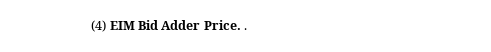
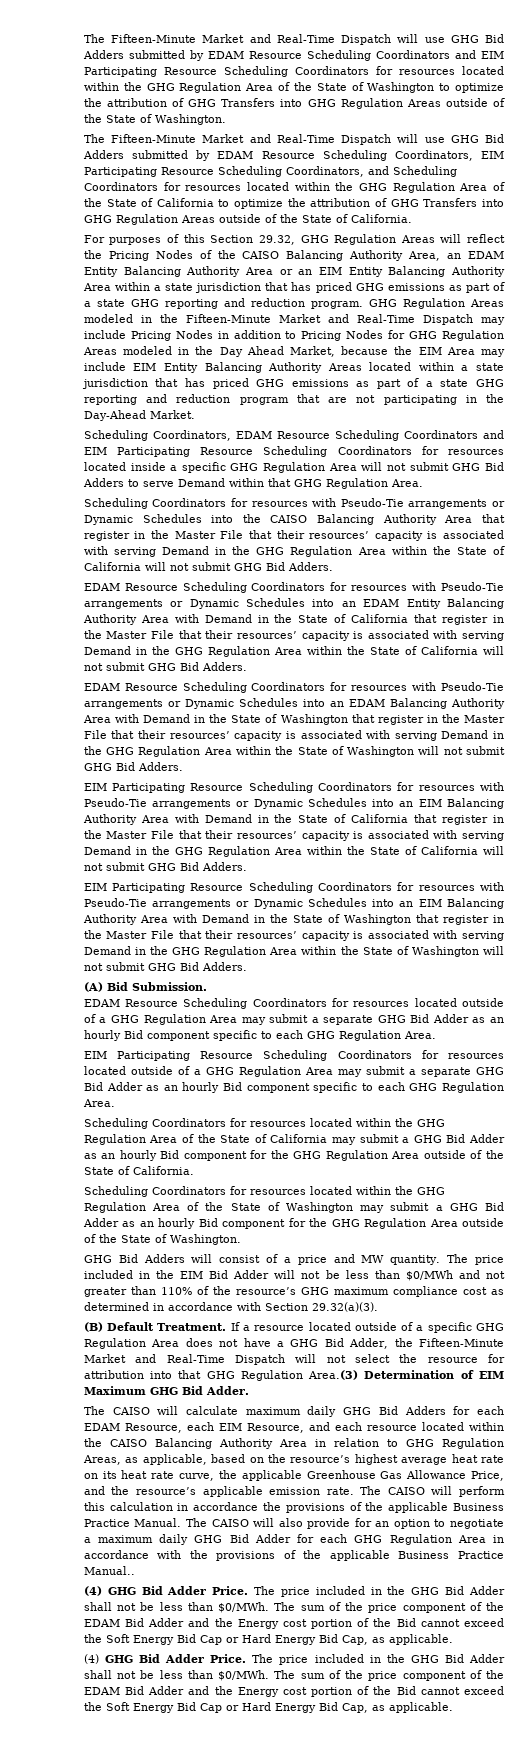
[91,20,248,32] (4) EIM Bid Adder Price. . -> [83,34,504,45] [82,50,505,61] [83,66,504,77] [83,82,505,93] [83,98,506,109] [83,114,226,125] [83,134,504,145] [82,150,504,161] [83,166,457,177] [83,182,505,193] [83,198,505,209] [83,214,412,225] [83,234,506,245] [83,250,505,261] [83,266,505,277] [82,282,505,293] [83,298,504,309] [83,314,506,325] [83,330,505,341] [82,346,505,357] [83,362,505,373] [81,378,504,389] [83,394,504,405] [83,410,195,421] [83,430,504,441] [83,446,504,457] [83,462,505,473] [82,478,423,489] [83,498,505,509] [83,514,506,525] [83,530,505,541] [83,546,505,557] [83,562,333,571] [83,582,504,593] [83,598,505,609] [82,614,504,625] [83,630,505,641] [83,646,504,657] [83,662,247,671] [83,682,504,693] [83,698,506,709] [82,714,505,725] [83,730,505,741] [83,746,506,757] [83,762,183,771] [83,782,504,793] [83,798,505,809] [82,814,504,825] [83,830,505,841] [83,846,504,857] [83,862,247,871] [83,882,504,893] [83,898,505,909] [82,914,504,925] [83,930,505,941] [83,946,504,957] [83,962,247,971] [83,982,207,992] [83,998,504,1009] [83,1014,505,1025] [83,1030,436,1041] [83,1050,504,1061] [83,1066,504,1077] [83,1082,505,1093] [82,1099,115,1107] [83,1118,445,1129] [83,1134,505,1145] [83,1150,505,1161] [83,1166,194,1175] [83,1186,445,1197] [83,1202,504,1213] [82,1218,504,1229] [83,1234,241,1245] [83,1254,504,1265] [83,1270,506,1281] [83,1286,504,1297] [83,1302,378,1312] [83,1322,505,1333] [83,1338,504,1349] [83,1354,506,1365] [83,1370,505,1381] [83,1386,249,1395] [83,1406,504,1417] [83,1422,504,1433] [83,1438,504,1449] [82,1454,505,1465] [83,1470,504,1481] [83,1486,506,1497] [83,1502,505,1513] [83,1518,504,1529] [83,1534,504,1545] [83,1550,505,1561] [83,1566,135,1575] [83,1586,505,1597] [83,1602,504,1613] [83,1618,504,1629] [83,1634,453,1645] [83,1654,505,1665] [83,1670,504,1681] [83,1686,504,1697] [83,1702,453,1713] The Fifteen-Minute Market and Real-Time Dispatch will use GHG Bid Adders submitted by EDAM Resource Scheduling Coordinators and EIM Participating Resource Scheduling Coordinators for resources located within the GHG Regulation Area of the State of Washington to optimize the attribution of GHG Transfers into GHG Regulation Areas outside of the State of Washington. // The Fifteen-Minute Market and Real-Time Dispatch will use GHG Bid Adders submitted by EDAM Resource Scheduling Coordinators, EIM Participating Resource Scheduling Coordinators, and Scheduling Coordinators for resources located within the GHG Regulation Area of the State of California to optimize the attribution of GHG Transfers into GHG Regulation Areas outside of the State of California. // For purposes of this Section 29.32, GHG Regulation Areas will reflect the Pricing Nodes of the CAISO Balancing Authority Area, an EDAM Entity Balancing Authority Area or an EIM Entity Balancing Authority Area within a state jurisdiction that has priced GHG emissions as part of a state GHG reporting and reduction program. GHG Regulation Areas modeled in the Fifteen-Minute Market and Real-Time Dispatch may include Pricing Nodes in addition to Pricing Nodes for GHG Regulation Areas modeled in the Day Ahead Market, because the EIM Area may include EIM Entity Balancing Authority Areas located within a state jurisdiction that has priced GHG emissions as part of a state GHG reporting and reduction program that are not participating in the Day-Ahead Market. // Scheduling Coordinators, EDAM Resource Scheduling Coordinators and EIM Participating Resource Scheduling Coordinators for resources located inside a specific GHG Regulation Area will not submit GHG Bid Adders to serve Demand within that GHG Regulation Area. // Scheduling Coordinators for resources with Pseudo-Tie arrangements or Dynamic Schedules into the CAISO Balancing Authority Area that register in the Master File that their resources’ capacity is associated with serving Demand in the GHG Regulation Area within the State of California will not submit GHG Bid Adders. // EDAM Resource Scheduling Coordinators for resources with Pseudo-Tie arrangements or Dynamic Schedules into an EDAM Entity Balancing Authority Area with Demand in the State of California that register in the Master File that their resources’ capacity is associated with serving Demand in the GHG Regulation Area within the State of California will not submit GHG Bid Adders. // EDAM Resource Scheduling Coordinators for resources with Pseudo-Tie arrangements or Dynamic Schedules into an EDAM Balancing Authority Area with Demand in the State of Washington that register in the Master File that their resources’ capacity is associated with serving Demand in the GHG Regulation Area within the State of Washington will not submit GHG Bid Adders. // EIM Participating Resource Scheduling Coordinators for resources with Pseudo-Tie arrangements or Dynamic Schedules into an EIM Balancing Authority Area with Demand in the State of California that register in the Master File that their resources’ capacity is associated with serving Demand in the GHG Regulation Area within the State of California will not submit GHG Bid Adders. // EIM Participating Resource Scheduling Coordinators for resources with Pseudo-Tie arrangements or Dynamic Schedules into an EIM Balancing Authority Area with Demand in the State of Washington that register in the Master File that their resources’ capacity is associated with serving Demand in the GHG Regulation Area within the State of Washington will not submit GHG Bid Adders. // (A) Bid Submission. // EDAM Resource Scheduling Coordinators for resources located outside of a GHG Regulation Area may submit a separate GHG Bid Adder as an hourly Bid component specific to each GHG Regulation Area. // EIM Participating Resource Scheduling Coordinators for resources located outside of a GHG Regulation Area may submit a separate GHG Bid Adder as an hourly Bid component specific to each GHG Regulation Area. // Scheduling Coordinators for resources located within the GHG Regulation Area of the State of California may submit a GHG Bid Adder as an hourly Bid component for the GHG Regulation Area outside of the State of California. // Scheduling Coordinators for resources located within the GHG Regulation Area of the State of Washington may submit a GHG Bid Adder as an hourly Bid component for the GHG Regulation Area outside of the State of Washington. // GHG Bid Adders will consist of a price and MW quantity. The price included in the EIM Bid Adder will not be less than $0/MWh and not greater than 110% of the resource’s GHG maximum compliance cost as determined in accordance with Section 29.32(a)(3). // (B) Default Treatment. If a resource located outside of a specific GHG Regulation Area does not have a GHG Bid Adder, the Fifteen-Minute Market and Real-Time Dispatch will not select the resource for attribution into that GHG Regulation Area.(3) Determination of EIM Maximum GHG Bid Adder. // The CAISO will calculate maximum daily GHG Bid Adders for each EDAM Resource, each EIM Resource, and each resource located within the CAISO Balancing Authority Area in relation to GHG Regulation Areas, as applicable, based on the resource’s highest average heat rate on its heat rate curve, the applicable Greenhouse Gas Allowance Price, and the resource’s applicable emission rate. The CAISO will perform this calculation in accordance the provisions of the applicable Business Practice Manual. The CAISO will also provide for an option to negotiate a maximum daily GHG Bid Adder for each GHG Regulation Area in accordance with the provisions of the applicable Business Practice Manual.. // (4) GHG Bid Adder Price. The price included in the GHG Bid Adder shall not be less than $0/MWh. The sum of the price component of the EDAM Bid Adder and the Energy cost portion of the Bid cannot exceed the Soft Energy Bid Cap or Hard Energy Bid Cap, as applicable. // (4) GHG Bid Adder Price. The price included in the GHG Bid Adder shall not be less than $0/MWh. The sum of the price component of the EDAM Bid Adder and the Energy cost portion of the Bid cannot exceed the Soft Energy Bid Cap or Hard Energy Bid Cap, as applicable.

